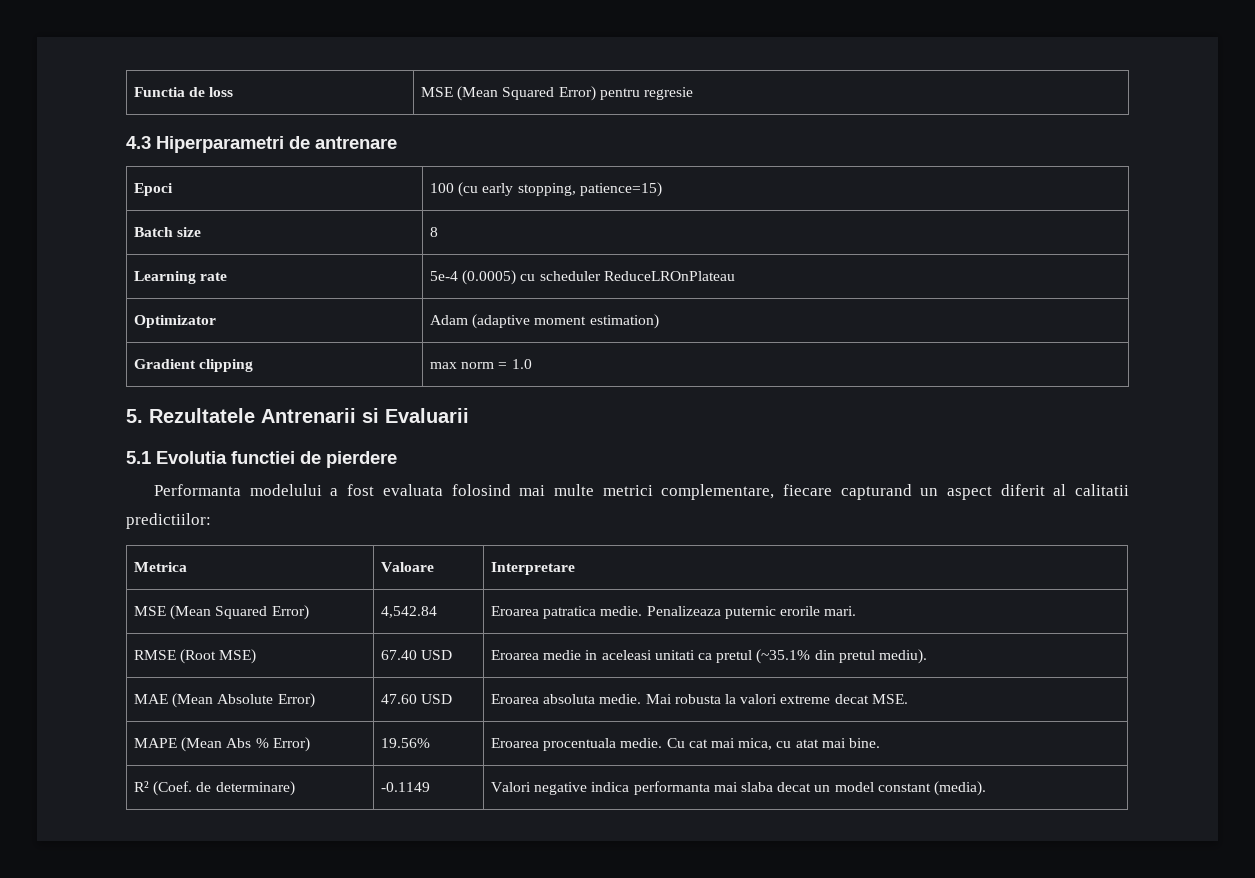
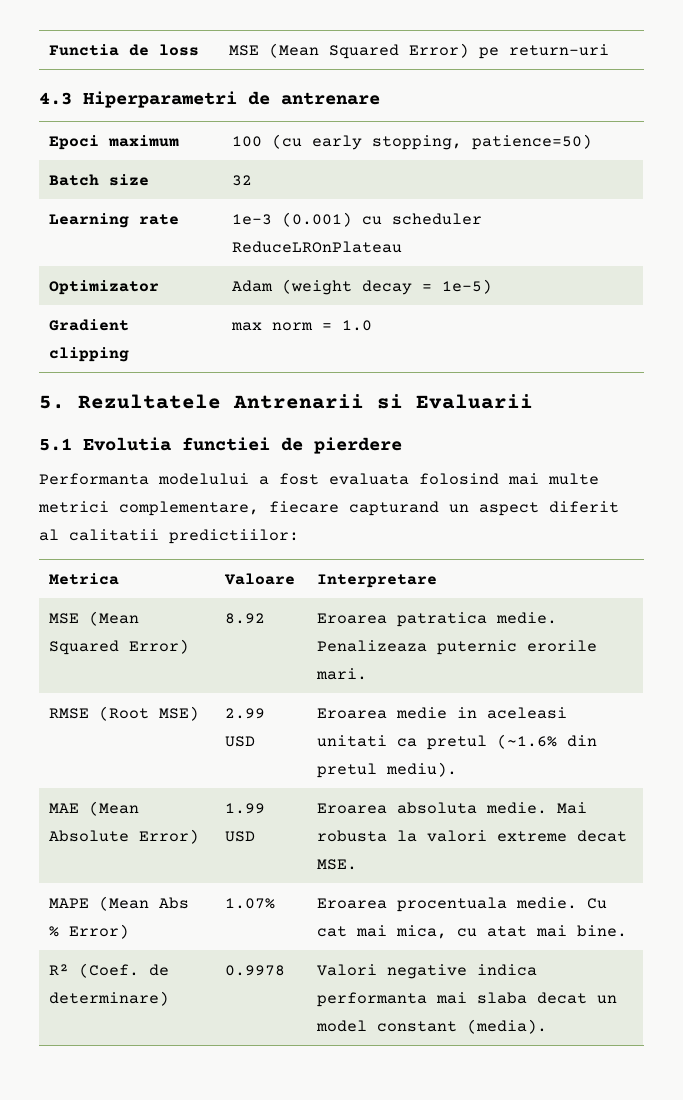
[599,87,694,100] pentru regresie -> [478,44,609,59] pe return-uri
(174, 189) none -> [107,135,179,147] maximum
[579,182,662,197] patience=15) -> [471,134,592,150] patience=50)
[430,227,439,237] 8 -> [231,175,252,186] 32
[430,270,517,285] 5e-4 (0.0005) -> [231,212,352,227] 1e-3 (0.001)
[472,314,659,329] (adaptive moment estimation) -> [281,279,492,295] (weight decay = 1e-5)
[381,606,438,618] 4,542.84 -> [224,613,265,624] 8.92
[381,650,418,660] 67.40 -> [224,708,265,719] 2.99
[756,649,811,664] (~35.1% -> [496,734,557,749] (~1.6%
[381,694,418,704] 47.60 -> [224,803,265,814] 1.99
[381,738,431,748] 19.56% -> [224,898,275,909] 1.07%
[381,782,431,792] -0.1149 -> [224,965,285,976] 0.9978

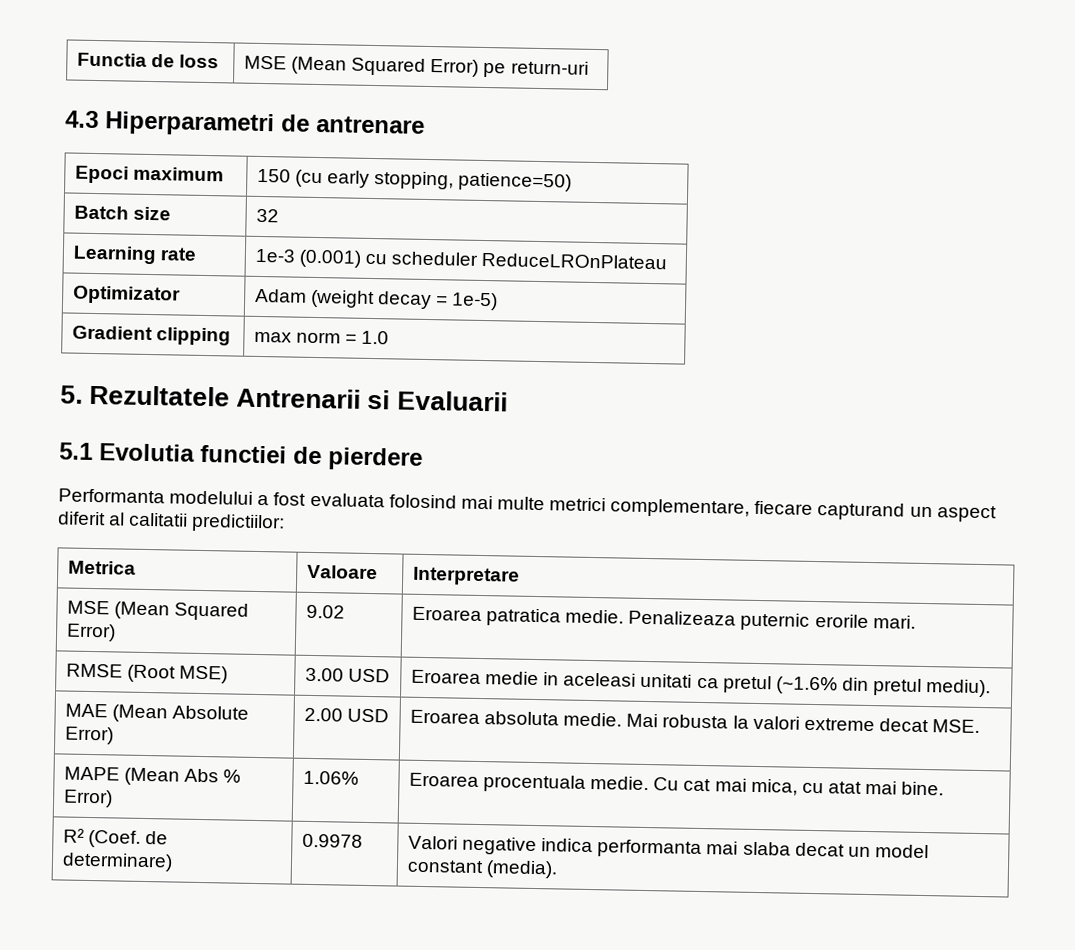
[231,136,262,147] 100 -> [256,168,291,183] 150
[224,613,265,624] 8.92 -> [305,604,345,619] 9.02
[224,708,265,719] 2.99 -> [304,667,344,682] 3.00
[224,803,265,814] 1.99 -> [303,707,343,722] 2.00
[224,898,275,909] 1.07% -> [302,770,359,785] 1.06%

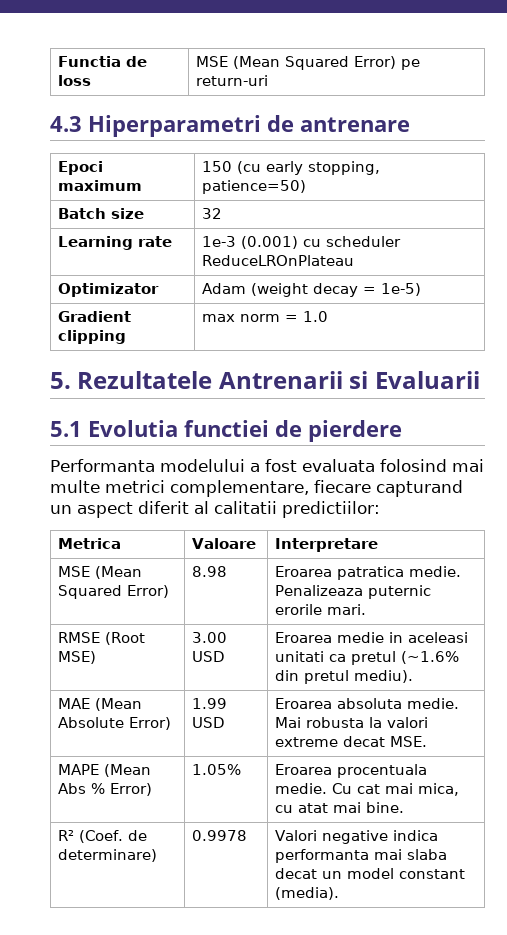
[305,604,345,619] 9.02 -> [192,566,228,577] 8.98
[303,707,343,722] 2.00 -> [192,698,228,709] 1.99
[302,770,359,785] 1.06% -> [192,764,242,775] 1.05%

